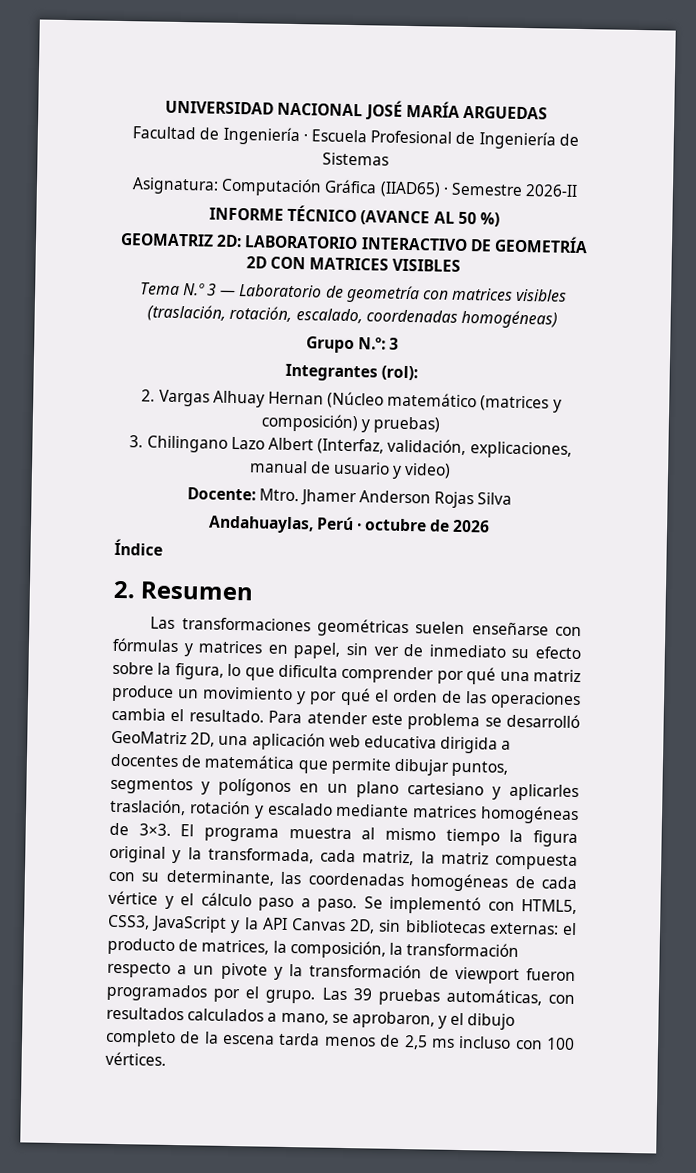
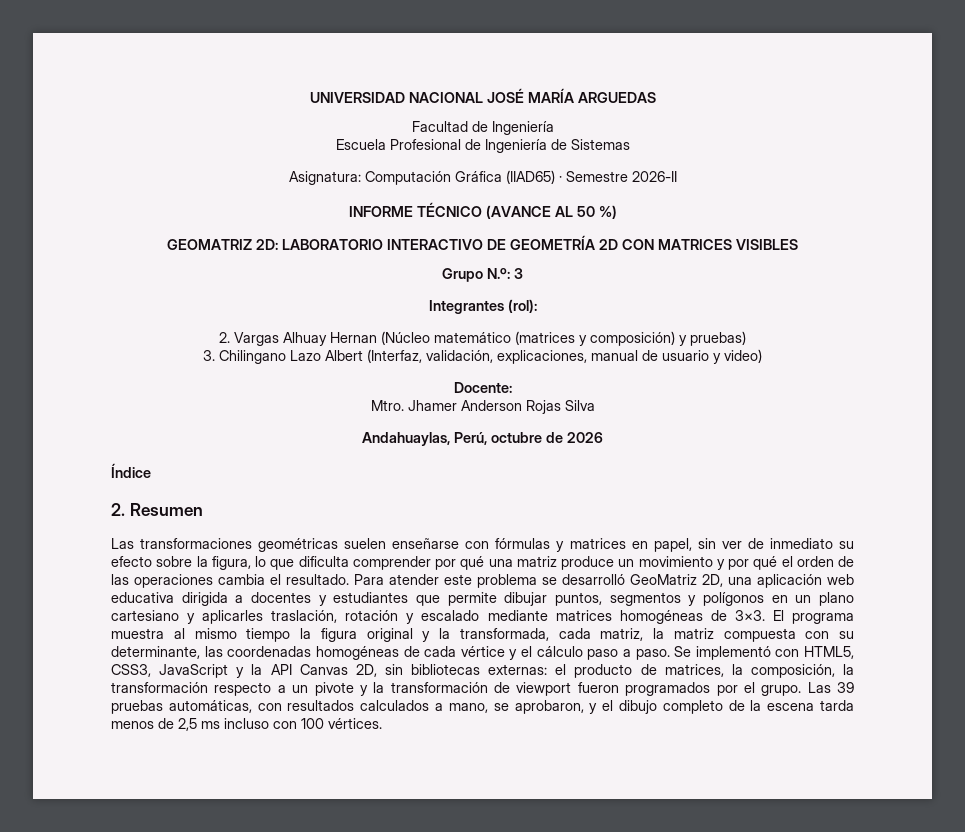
[302,133,308,142] · -> (554, 128) //
[139,282,568,304] [147,304,558,329] // Tema N.º 3 — Laboratorio de geometría con matrices visibles (traslación, rotación, escalado, coordenadas homogéneas) -> (798, 244) none
(256, 494) none -> (512, 387) //
[315,516,362,531] Perú · -> [454,432,487,445] Perú,
[181,754,296,770] de matemática -> [318,592,409,606] y estudiantes

